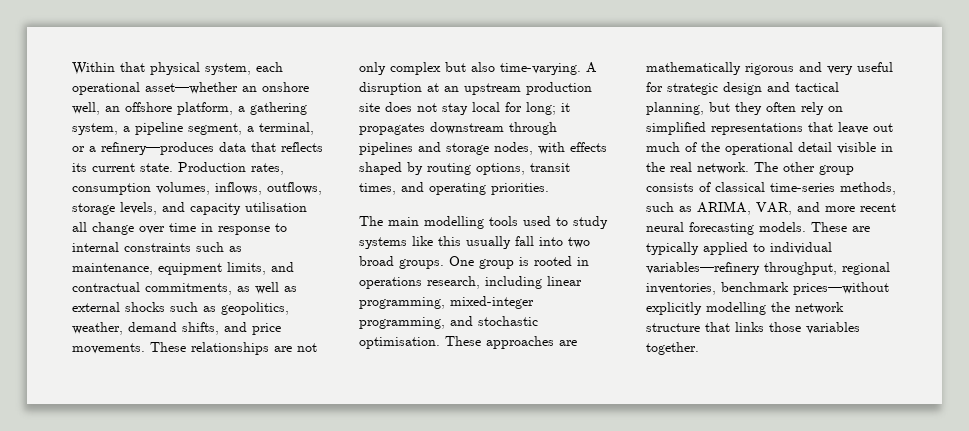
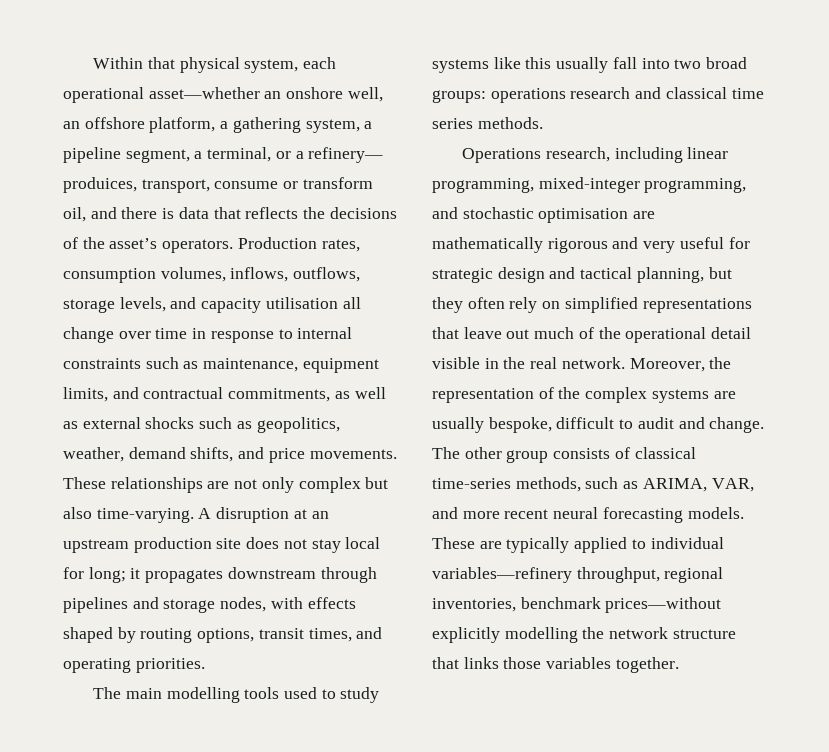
[101,142,323,155] [72,163,173,172] refinery—produces data that reflects its current state. -> [308,147,384,163] [63,177,373,193] [63,207,397,222] [63,237,234,253] refinery— produices, transport, consume or transform oil, and there is data that reflects the decisions of the asset’s operators.
[399,256,589,269] [359,277,422,289] groups. One group is rooted in operations -> [432,87,764,103] [432,117,543,129] [462,148,542,163] groups: operations research and classical time series methods. // Operations
[359,336,554,349] optimisation. These approaches -> [538,208,629,223] optimisation
(749, 168) none -> [629,357,732,372] [432,387,736,403] [432,417,765,433] Moreover, the representation of the complex systems are usually bespoke, difficult to audit and change.

